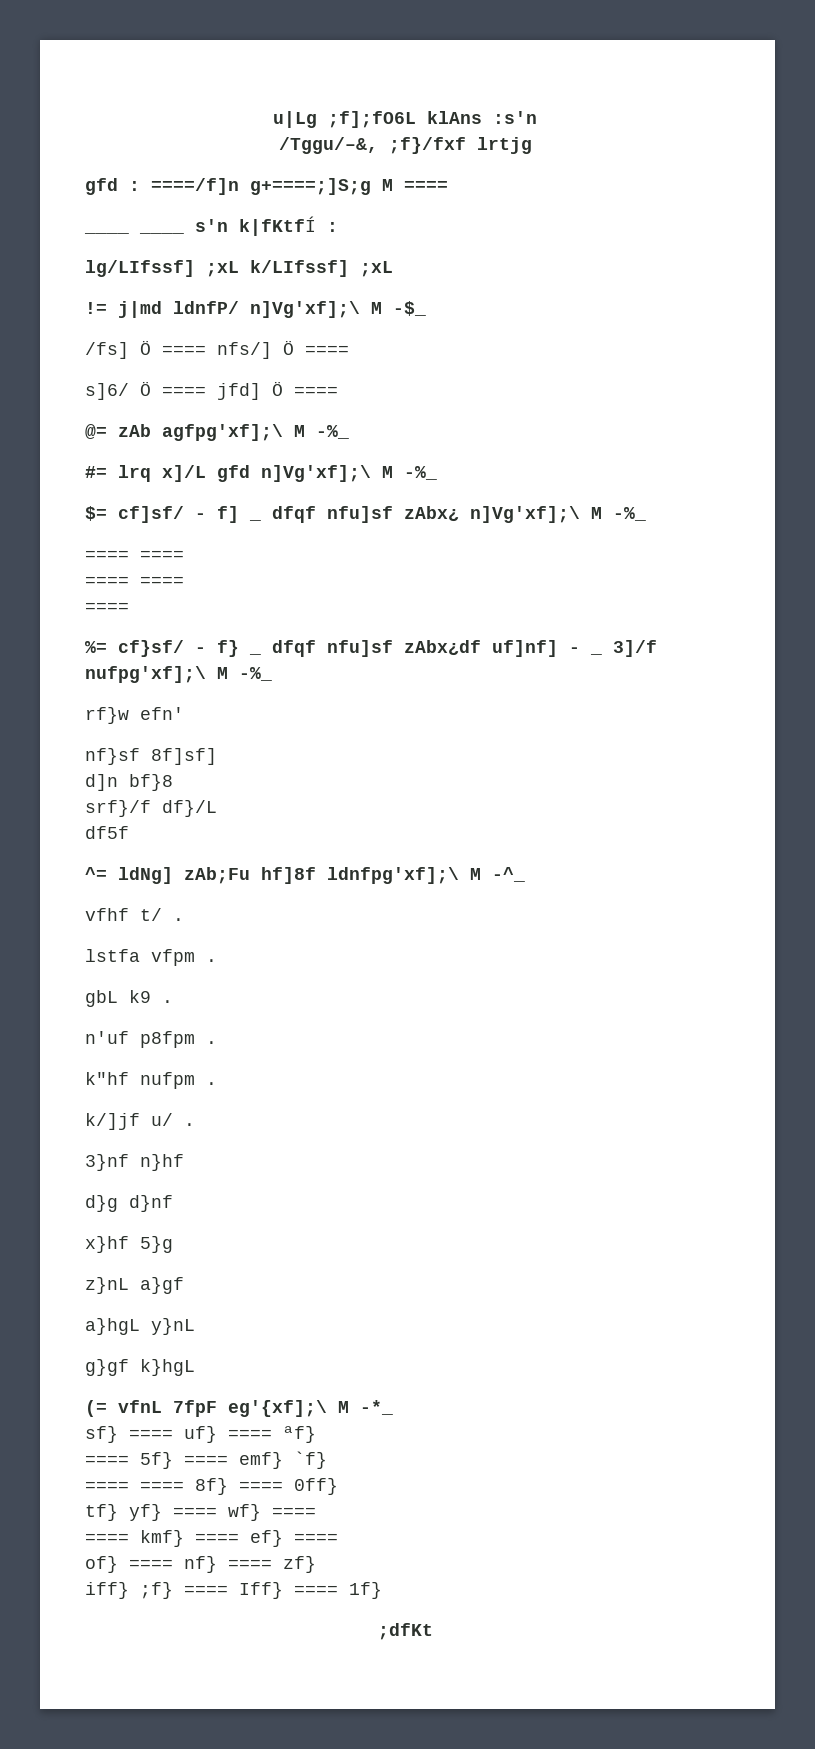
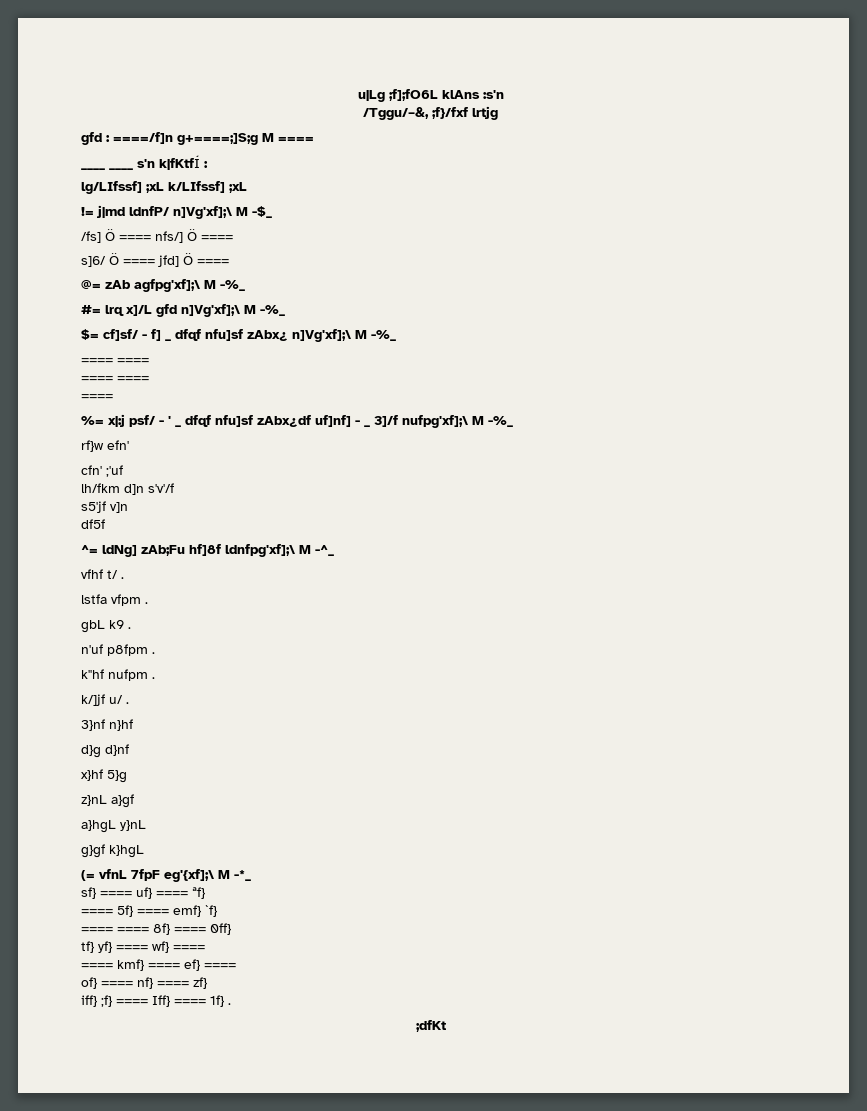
[118,640,239,657] cf}sf/ - f} -> [108,414,171,427] x|:j psf/ - '
[85,748,217,765] [85,774,173,791] [85,800,217,817] nf}sf 8f]sf] // d]n bf}8 // srf}/f df}/L -> [81,465,123,477] [81,483,174,495] [81,501,128,513] cfn' ;'uf // lh/fkm d]n s'v'/f // s5'jf v]n
(382, 1590) none -> [228,1003,231,1005] .

